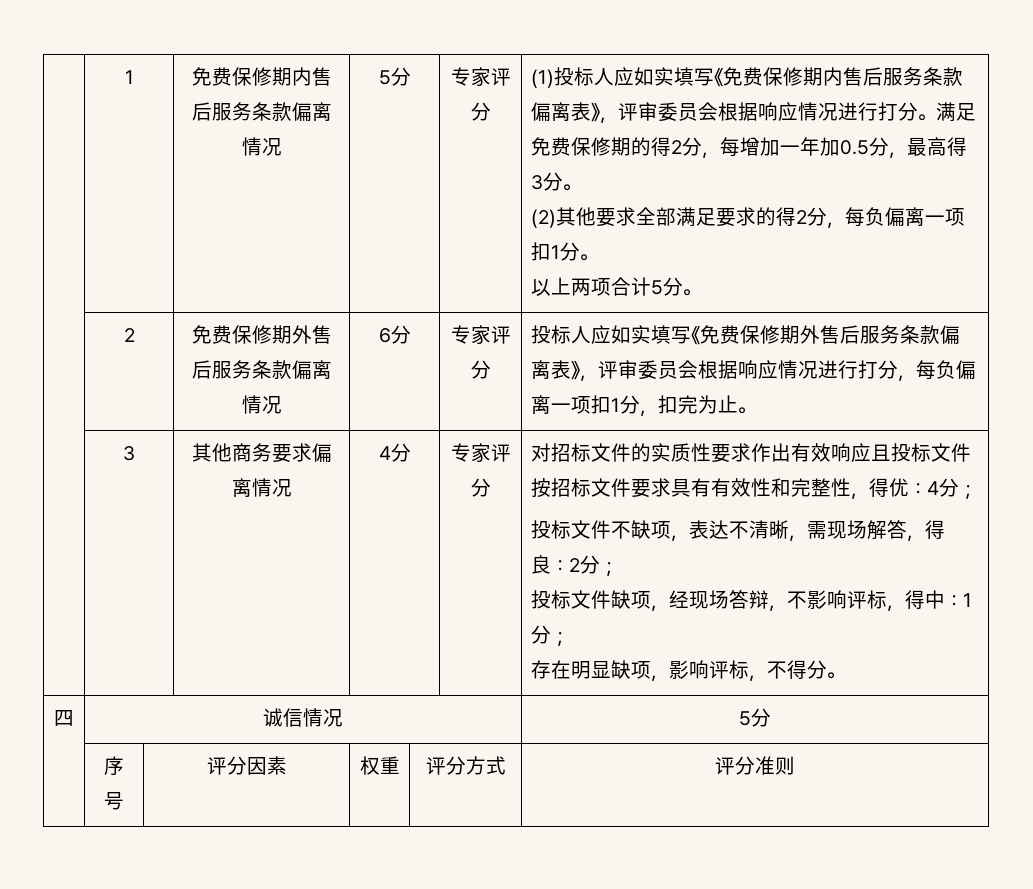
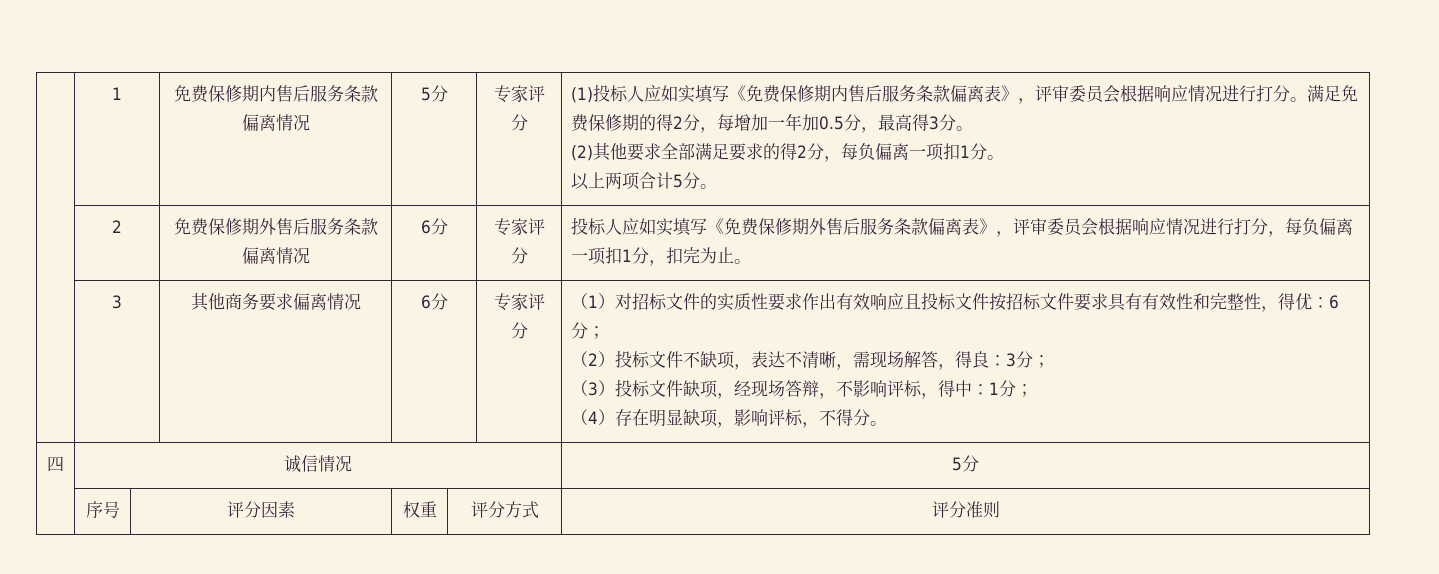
[378,443,411,462] [450,443,511,463] [470,478,491,497] 4分 | 专家评分 | -> [420,293,448,310] [493,293,545,311] [510,322,528,339] [571,293,616,309] 6分 | 专家评分 | （1）
[927,478,978,499] 4分； // -> [1329,295,1340,309] [571,322,606,339] [571,351,616,367] 6分； // （2）
[569,555,619,576] 2分； // -> [1006,351,1051,368] [571,380,616,396] 3分； // （3）
(570, 638) none -> [571,409,616,425] （4）

